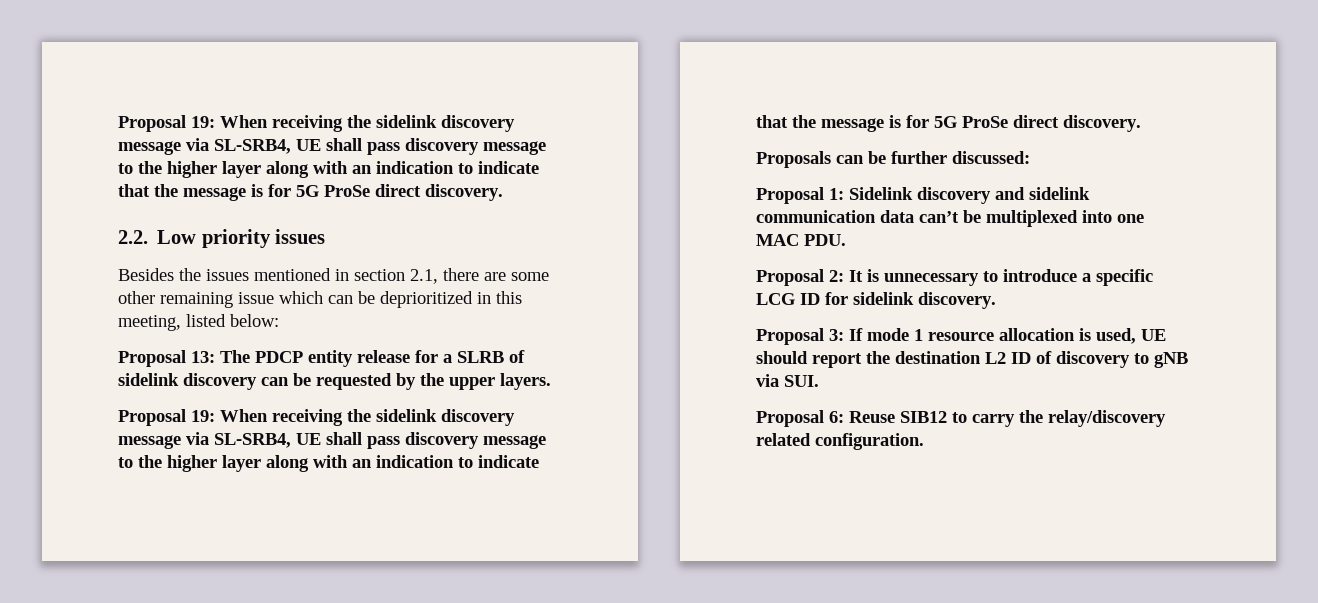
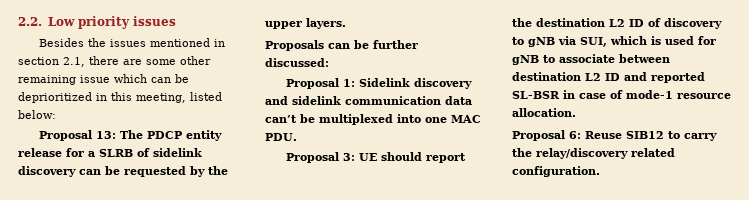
[118,115,515,132] [118,138,546,155] [118,161,539,178] [118,184,503,201] Proposal 19: When receiving the sidelink discovery message via SL-SRB4, UE shall pass discovery message to the higher layer along with an indication to indicate that the message is for 5G ProSe direct discovery. // -> (18, 21) none
[118,409,515,426] [118,432,546,449] [118,455,539,472] [756,115,1141,132] // Proposal 19: When receiving the sidelink discovery message via SL-SRB4, UE shall pass discovery message to the higher layer along with an indication to indicate that the message is for 5G ProSe direct discovery. -> (346, 23) none
[829,269,1153,286] [756,292,996,309] [756,328,1136,345] 2: It is unnecessary to introduce a specific LCG ID for sidelink discovery. // Proposal 3: If mode 1 resource allocation is used, -> [342,153,355,161] 3:
[784,375,819,387] SUI. -> [580,36,716,47] [512,54,670,65] [512,72,705,83] [512,90,731,99] [512,108,576,117] SUI, which is used for gNB to associate between destination L2 ID and reported SL-BSR in case of mode-1 resource allocation.

